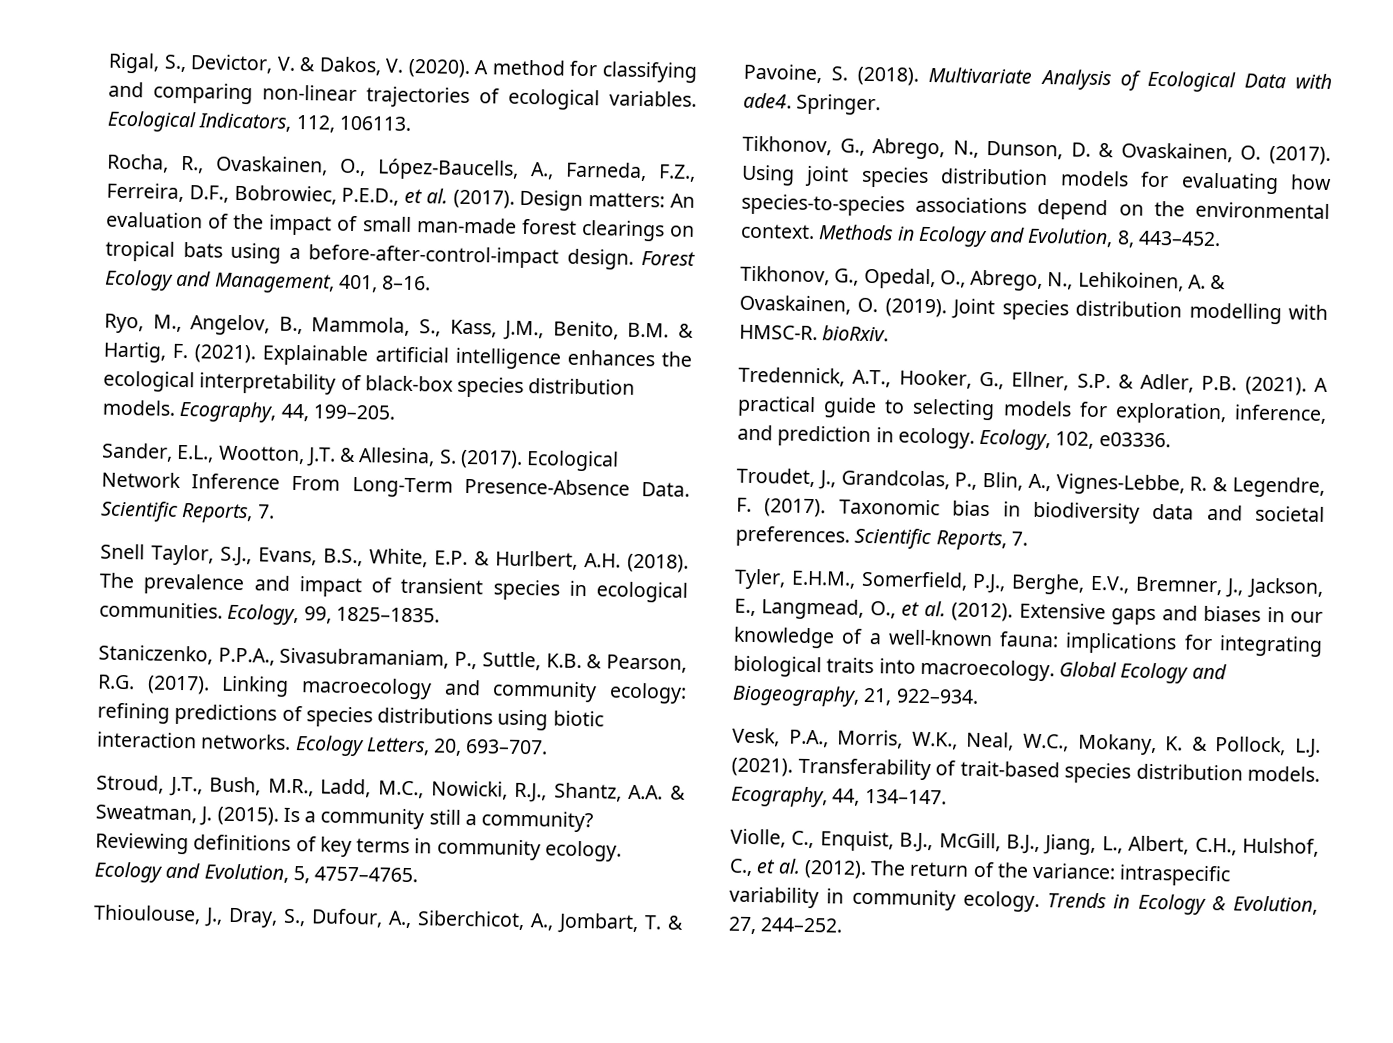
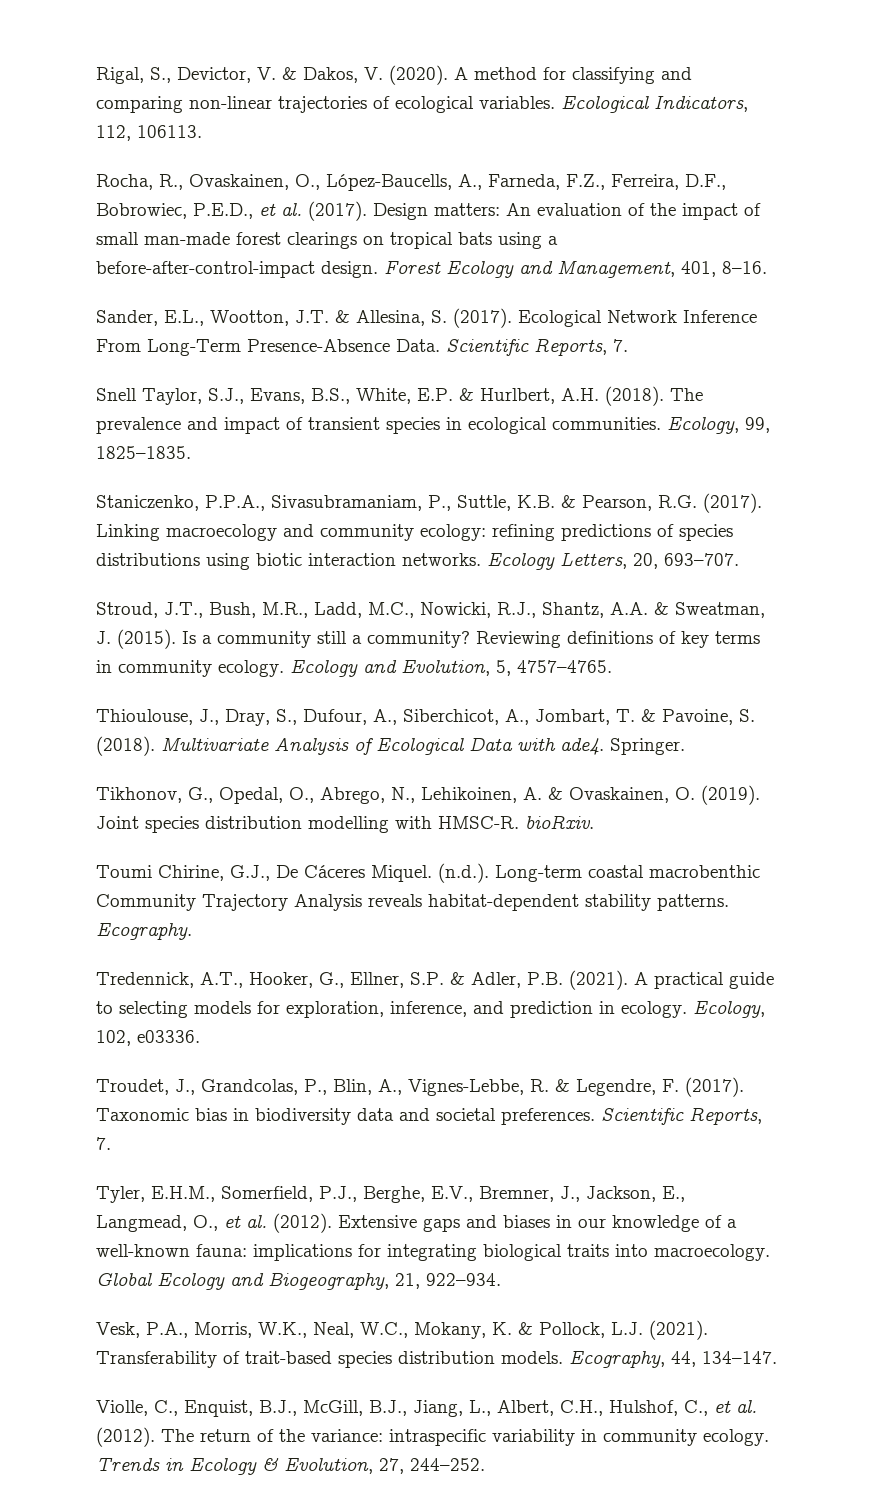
[104,313,695,341] [103,341,692,370] [103,370,636,398] [102,399,395,423] // Ryo, M., Angelov, B., Mammola, S., Kass, J.M., Benito, B.M. & Hartig, F. (2021). Explainable artificial intelligence enhances the ecological interpretability of black-box species distribution models. Ecography, 44, 199–205. -> (767, 267) none
[742,135,1331,166] [741,164,1332,195] [741,193,1330,221] [740,223,1221,248] // Tikhonov, G., Abrego, N., Dunson, D. & Ovaskainen, O. (2017). Using joint species distribution models for evaluating how species-to-species associations depend on the environmental context. Methods in Ecology and Evolution, 8, 443–452. -> (685, 746) none
(890, 333) none -> [96,863,760,883] [96,894,729,911] [96,923,192,940] // Toumi Chirine, G.J., De Cáceres Miquel. (n.d.). Long-term coastal macrobenthic Community Trajectory Analysis reveals habitat-dependent stability patterns. Ecography.

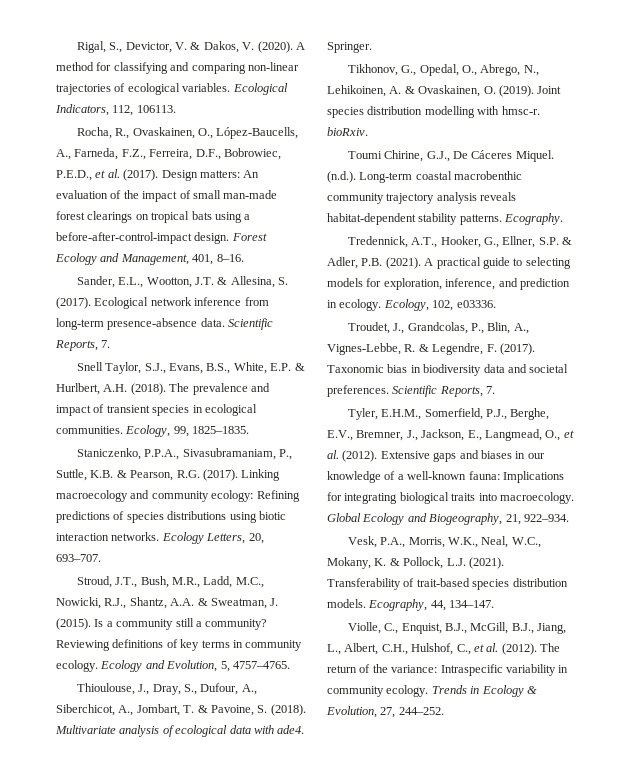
[607,310,757,323] [96,339,440,356] Network Inference From Long-Term Presence-Absence Data. -> [150,297,269,306] [56,318,225,330] network inference from long-term presence-absence data.
[492,524,555,541] refining -> [256,490,300,502] Refining
[274,737,513,755] Analysis of Ecological Data -> [119,725,251,737] analysis of ecological data
[438,816,519,829] HMSC-R. -> [501,106,540,115] hmsc-r.
[96,894,362,911] Community Trajectory Analysis -> [327,192,477,204] community trajectory analysis
[253,1244,352,1261] implications -> [502,471,564,483] Implications
[389,1429,486,1446] intraspecific -> [440,664,503,676] Intraspecific

